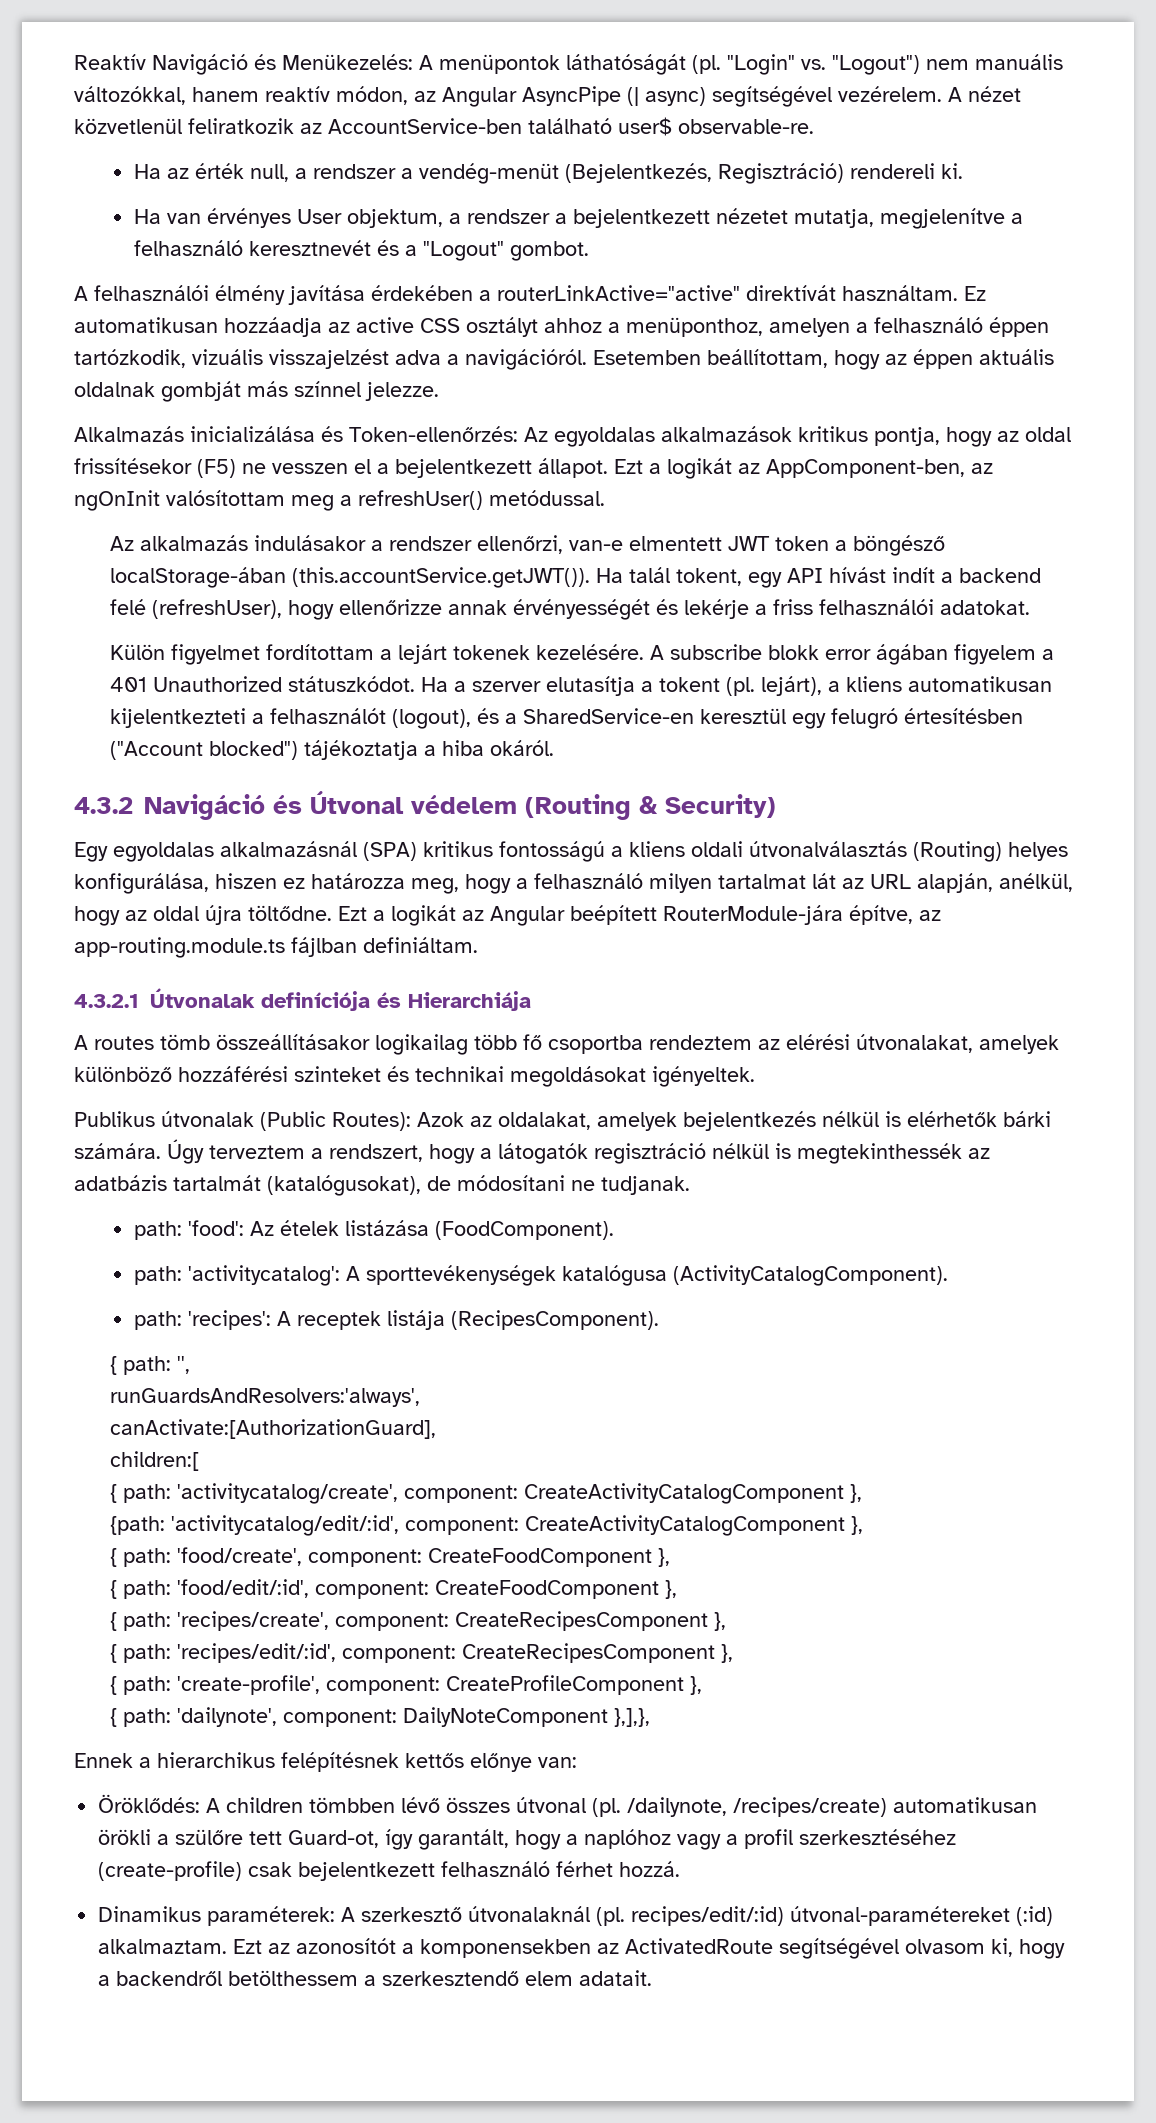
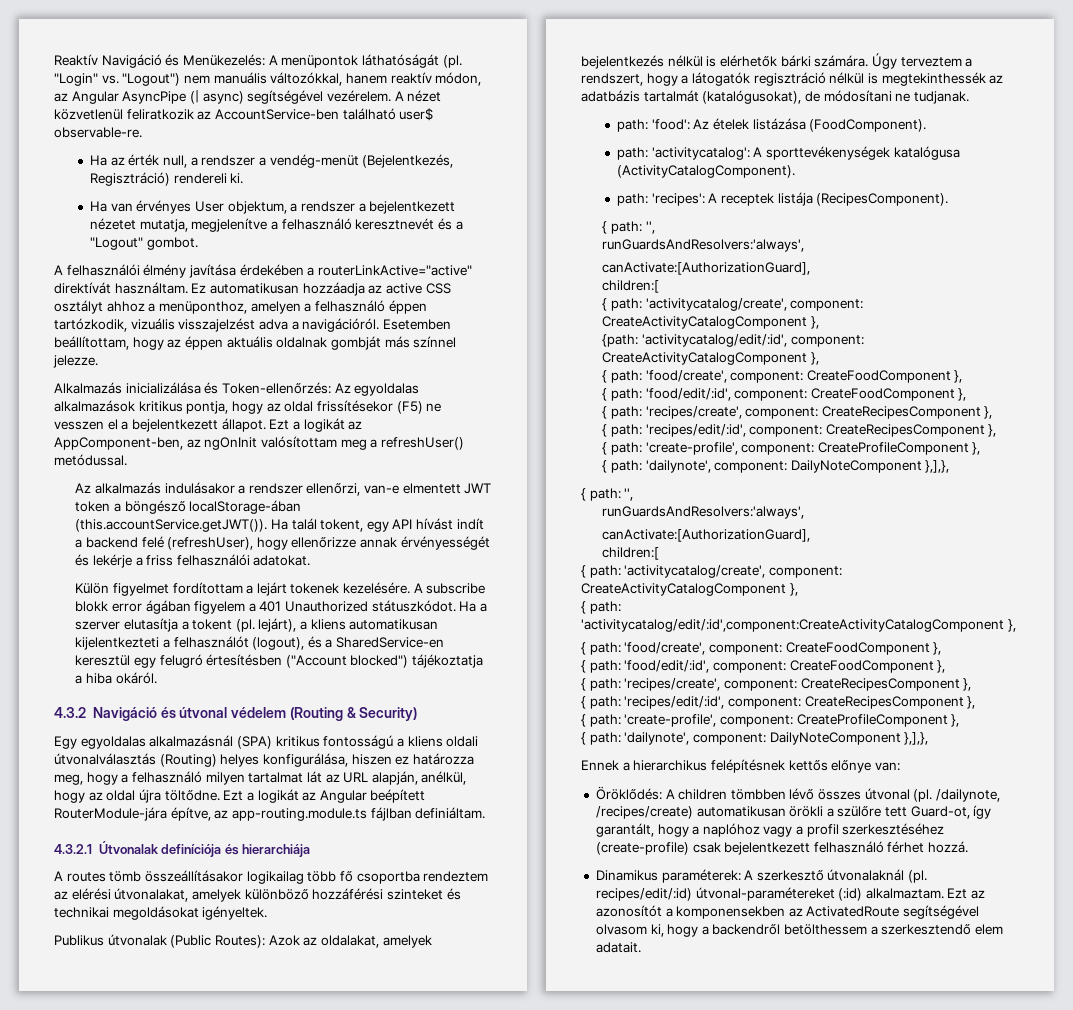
[310,791,404,814] Útvonal -> [179,707,228,718] útvonal
[408,991,531,1011] Hierarchiája -> [242,844,311,857] hierarchiája
(650, 1717) none -> [581,488,634,501] [602,506,805,519] [602,529,811,542] [602,547,660,560] [581,565,842,578] [581,583,798,596] [581,601,621,614] [581,619,1016,632] [581,642,942,655] [581,660,946,673] [581,678,972,691] [581,696,976,709] [581,714,960,727] [581,732,929,745] // { path: '', // runGuardsAndResolvers:'always', // canActivate:[AuthorizationGuard], // children:[ // { path: 'activitycatalog/create', component: CreateActivityCatalogComponent }, // { path: 'activitycatalog/edit/:id',component:CreateActivityCatalogComponent }, // { path: 'food/create', component: CreateFoodComponent }, // { path: 'food/edit/:id', component: CreateFoodComponent }, // { path: 'recipes/create', component: CreateRecipesComponent }, // { path: 'recipes/edit/:id', component: CreateRecipesComponent }, // { path: 'create-profile', component: CreateProfileComponent }, // { path: 'dailynote', component: DailyNoteComponent },],},

